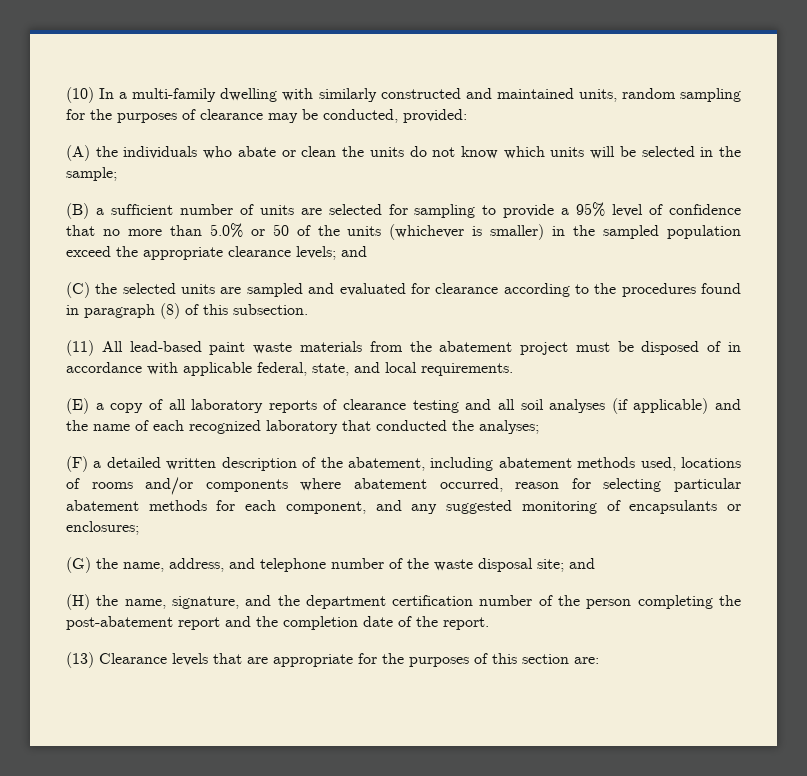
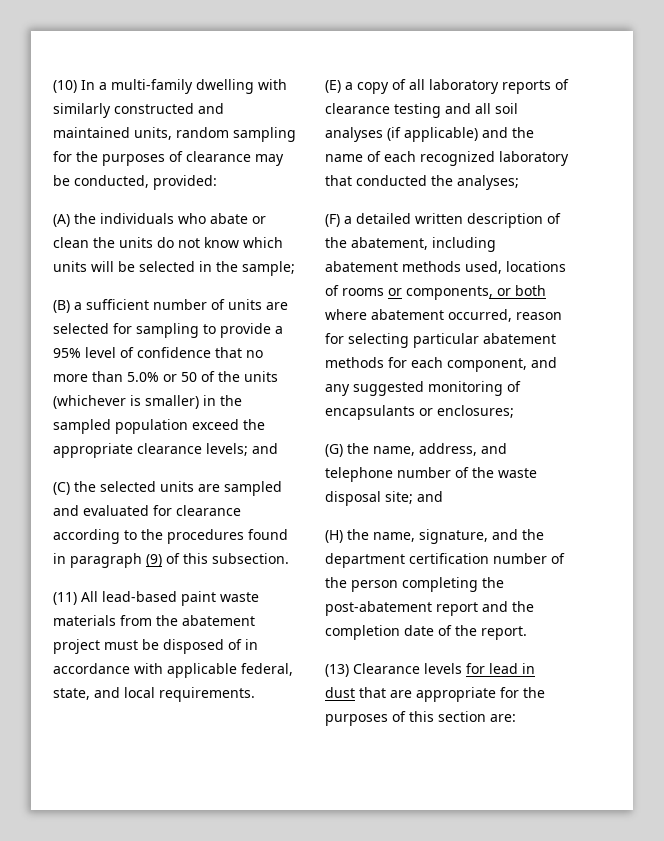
[160,303,180,319] (8) -> [146,554,162,567] (9)
[145,477,288,495] and/or components -> [388,285,546,300] or components, or both
(208, 659) none -> [466,663,535,674] [325,687,355,698] for lead in dust

